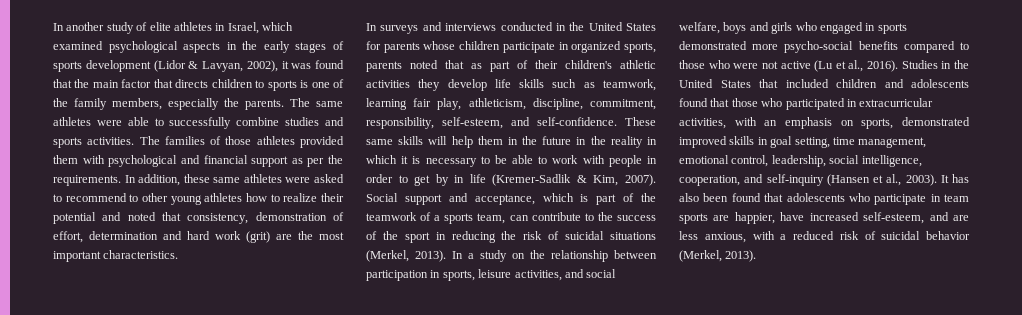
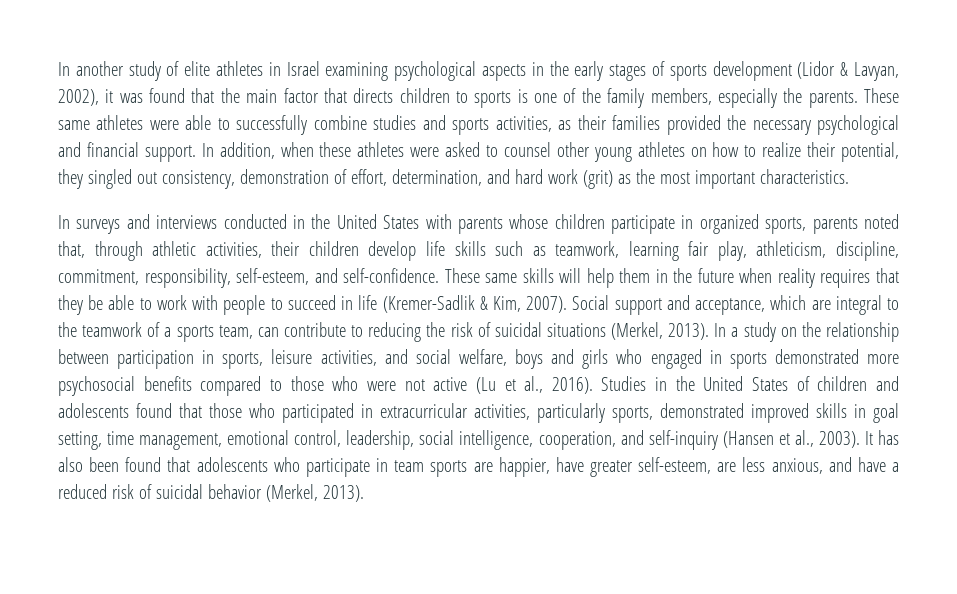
[227,22,293,34] [53,41,103,50] Israel, which examined -> [286,61,389,81] Israel examining
[290,98,310,107] The -> [864,88,900,103] These
[87,136,344,148] [53,155,343,167] [53,174,241,186] activities. The families of those athletes provided them with psychological and financial support as per the requirements. In addition, these same -> [495,115,900,135] [58,142,352,162] activities, as their families provided the necessary psychological and financial support. In addition, when these
[65,193,139,202] recommend to -> [503,142,551,157] counsel
(243, 197) none -> [690,147,707,157] on
[53,212,181,224] potential and noted that -> [840,142,899,162] [58,169,157,189] potential, they singled out
[89,231,158,240] determination -> [391,169,482,186] determination,
[276,234,292,240] are -> [617,174,631,184] as
[366,41,381,50] for -> [425,214,452,229] with
[445,60,656,72] [366,79,441,91] that as part of their children's athletic activities they -> [58,241,359,261] that, through athletic activities, their children
[576,136,657,148] [366,155,490,167] in the reality in which it is necessary to -> [739,268,899,288] [58,295,83,315] when reality requires that they
[647,156,657,164] [366,174,449,186] in order to get by -> [270,295,336,310] to succeed
[580,193,635,205] is part of -> [811,295,900,315] are integral to
[597,212,656,221] [366,231,446,243] the success of the sport in -> (364, 331) none
[784,41,854,53] psycho-social -> [58,376,135,396] psychosocial
[759,79,829,88] that included -> [796,376,810,391] of
[734,117,854,129] with an emphasis on -> [537,403,605,423] particularly
[809,212,949,224] increased self-esteem, and -> [589,457,712,477] greater self-esteem,
[752,231,775,240] with -> [828,457,886,472] and have

